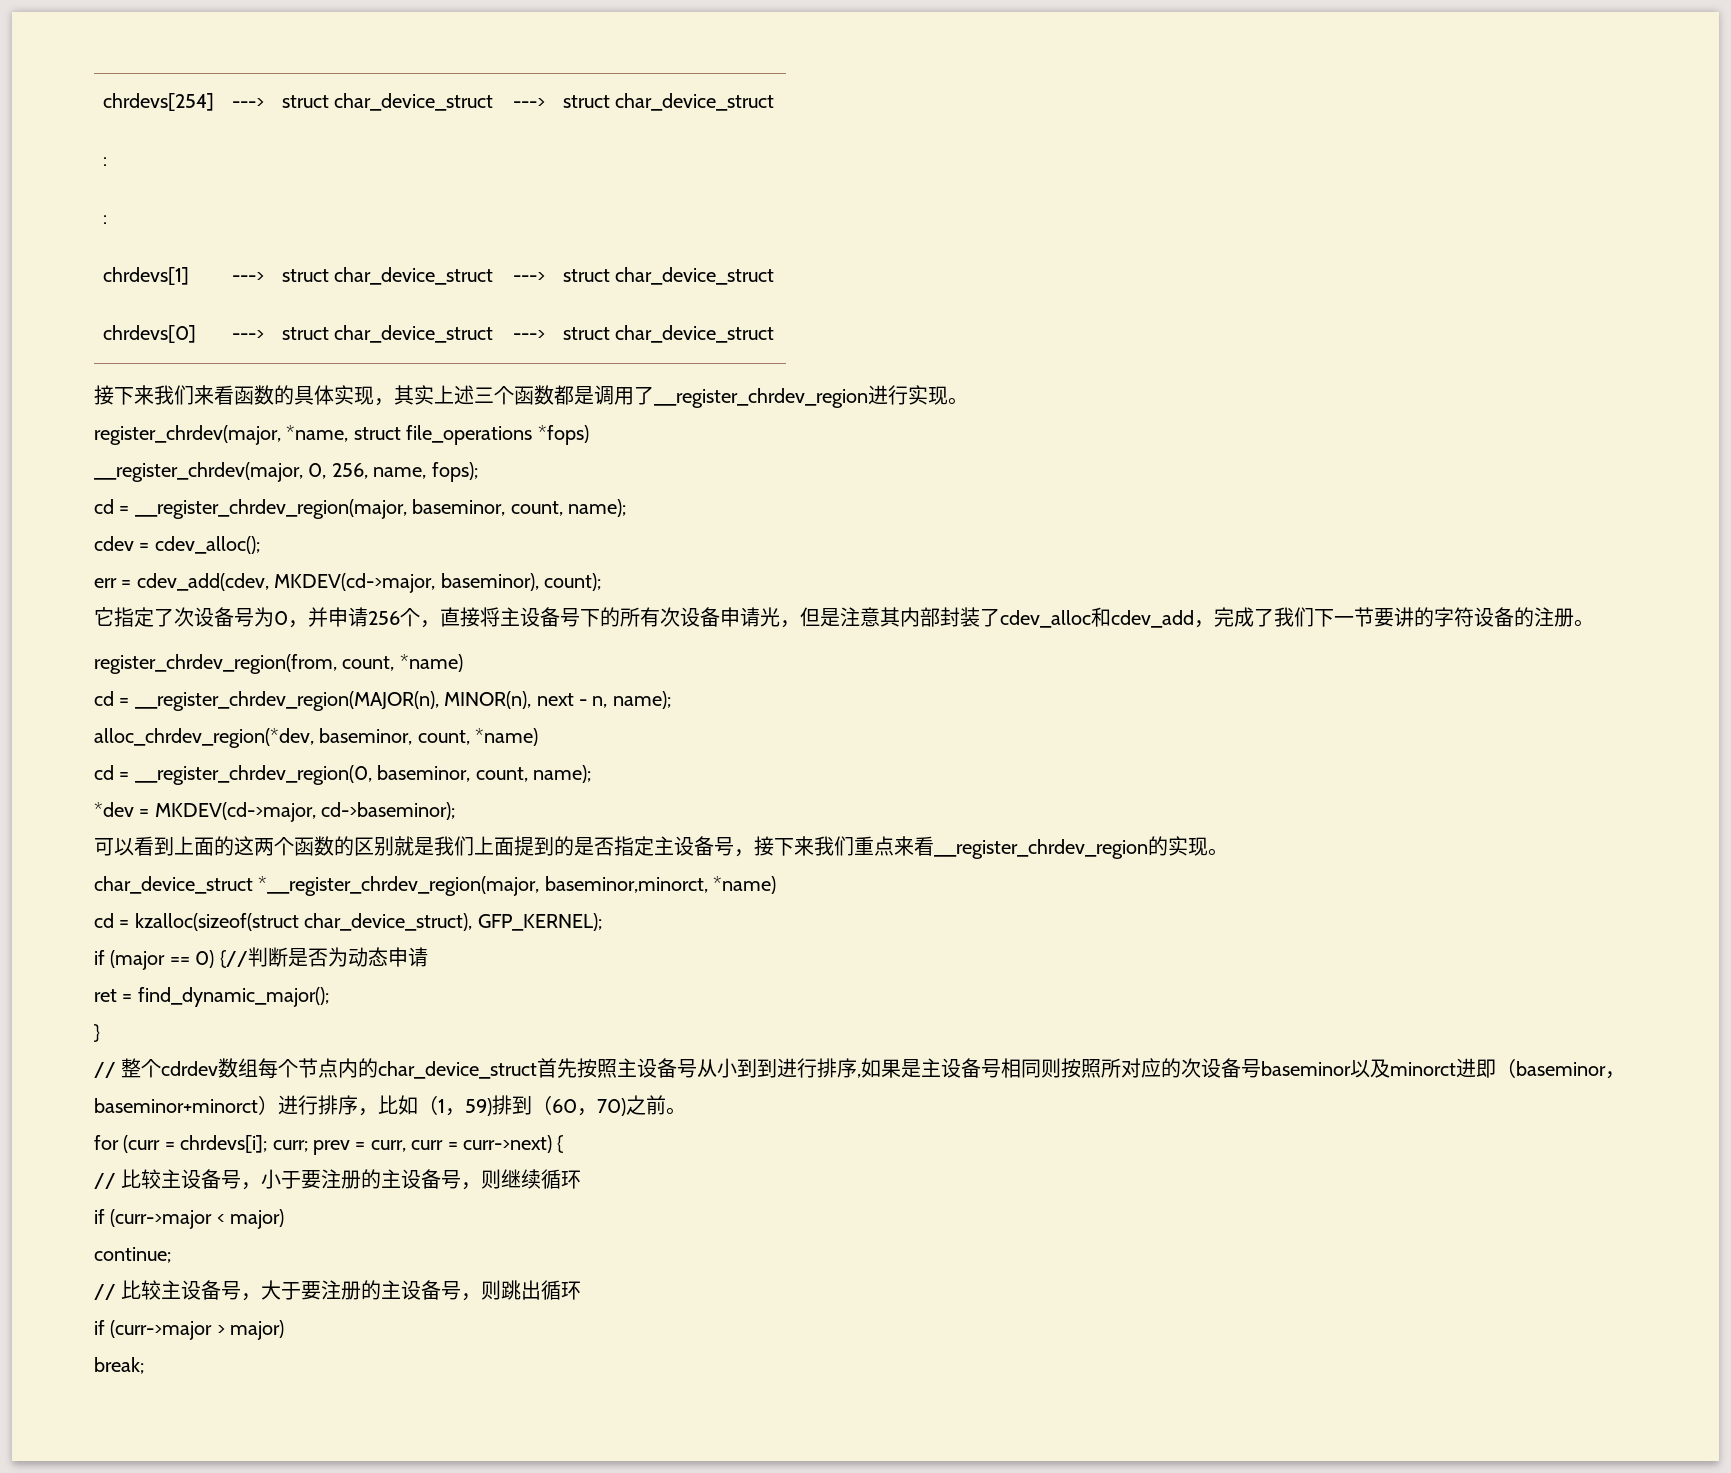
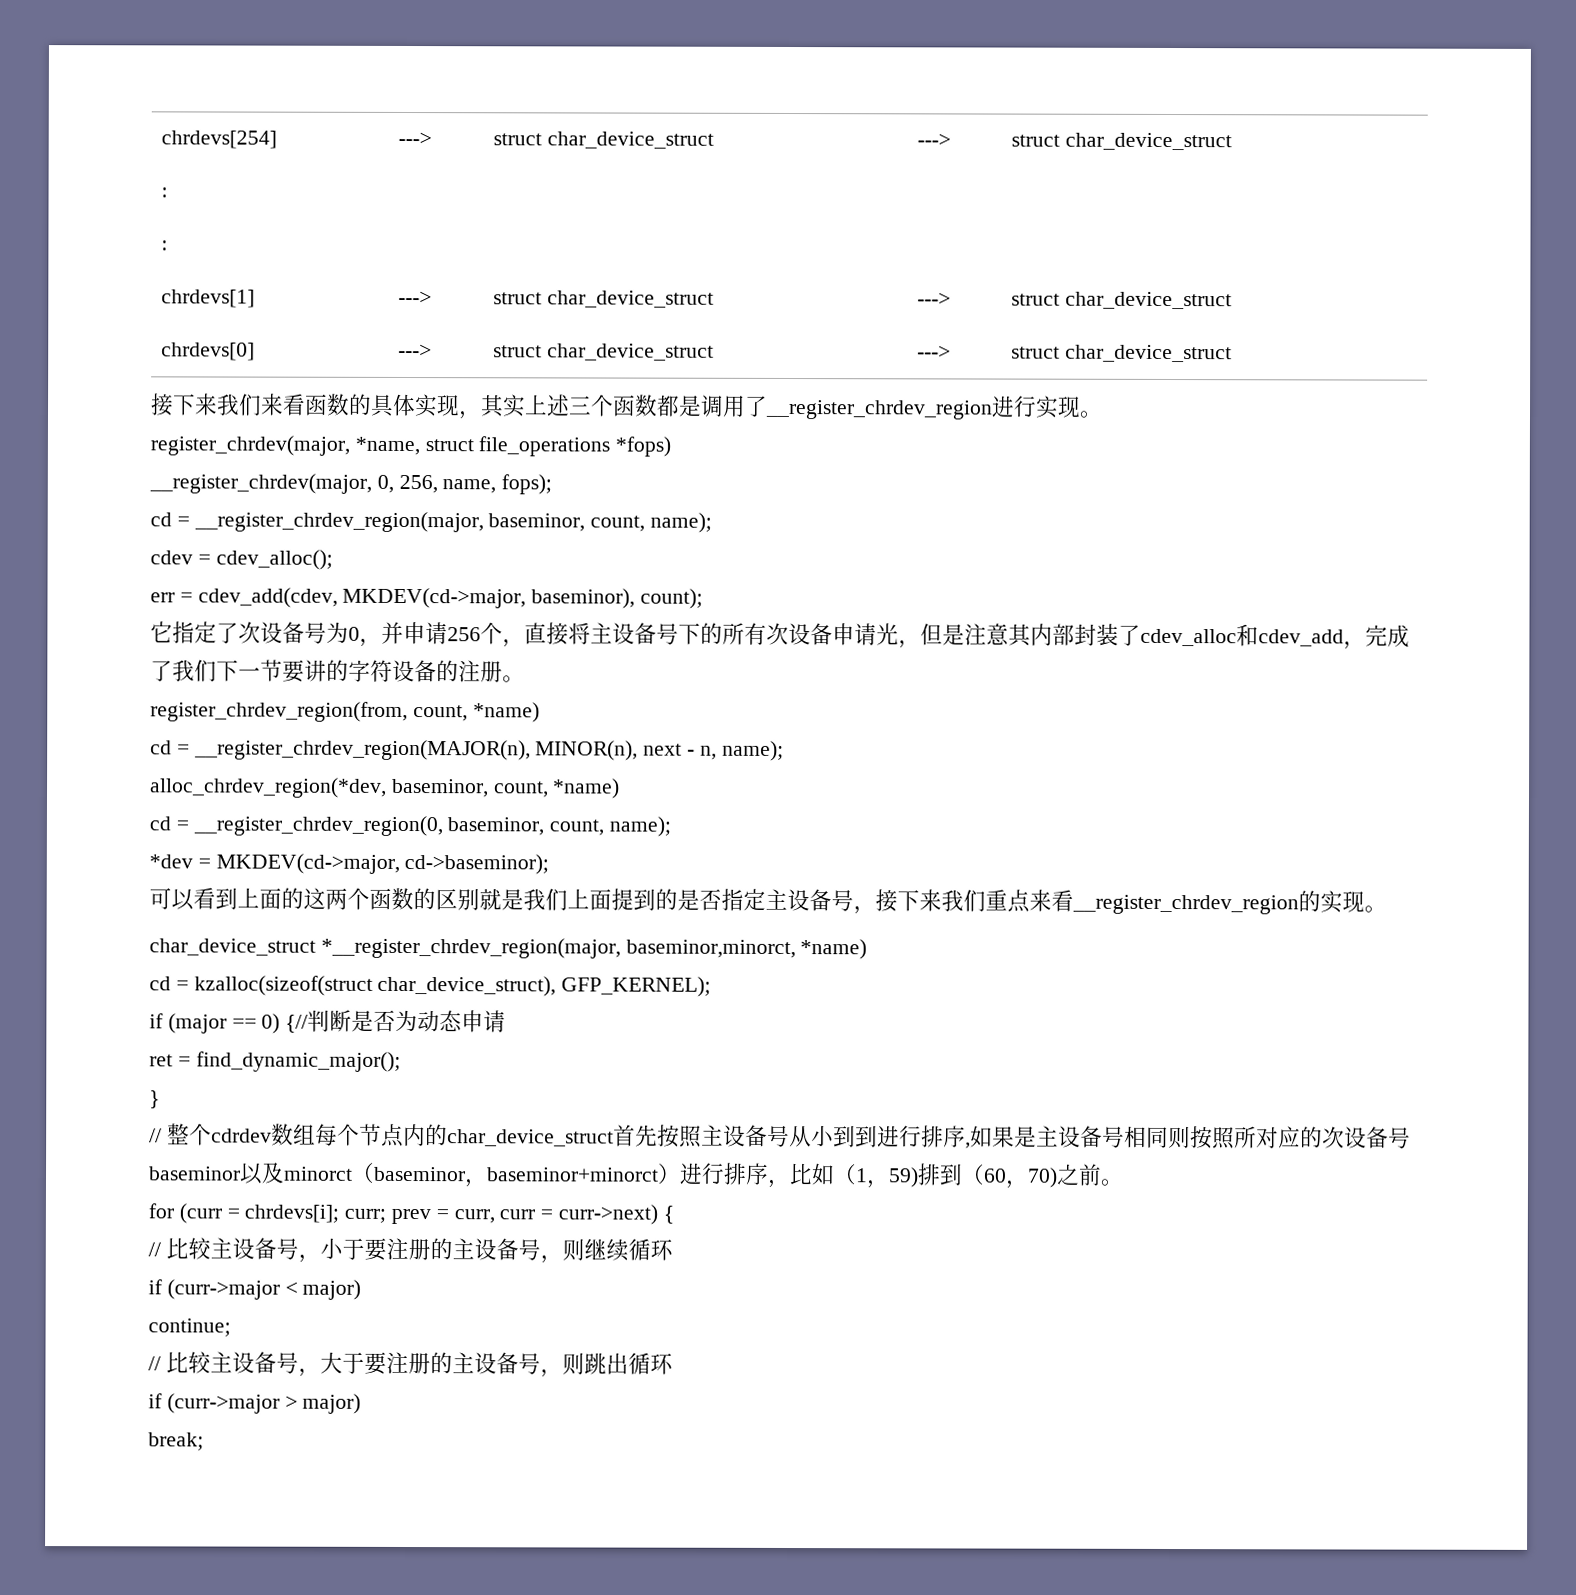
[1456,1058,1497,1078] 进即 -> (353, 1173) none

